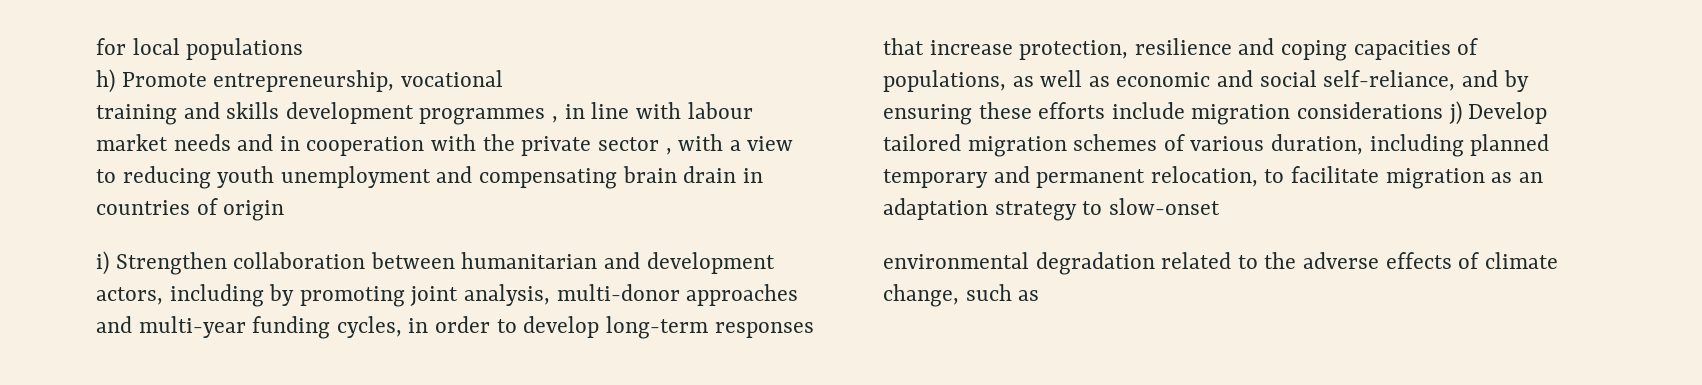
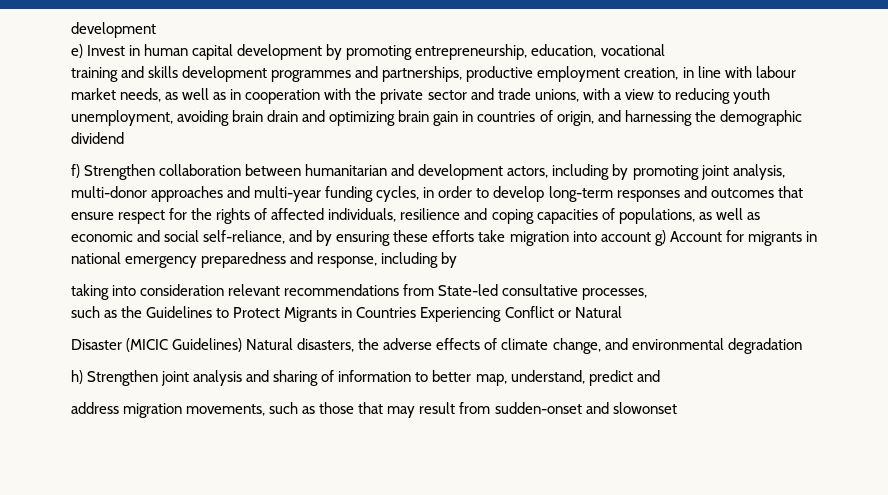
[96,38,304,60] [96,69,395,93] for local populations // h) Promote entrepreneurship, -> [71,22,156,38] [71,44,597,60] development // e) Invest in human capital development by promoting entrepreneurship, education,
[552,116,559,123] , -> [355,66,679,82] and partnerships, productive employment creation,
[173,134,274,151] needs and -> [120,88,227,102] needs, as well as
[665,148,672,155] , -> [470,88,579,102] and trade unions,
[280,166,763,189] [96,198,285,221] [96,251,109,275] unemployment and compensating brain drain in countries of origin // i) -> [71,110,802,126] [71,132,124,144] [71,164,80,178] unemployment, avoiding brain drain and optimizing brain gain in countries of origin, and harnessing the demographic dividend // f)
[883,38,1129,60] that increase protection, -> [683,186,803,198] [71,208,397,224] and outcomes that ensure respect for the rights of affected individuals,
[1111,101,1548,125] [883,134,1550,157] [883,166,1543,189] [883,198,1220,221] [883,252,1258,275] include migration considerations j) Develop tailored migration schemes of various duration, including planned temporary and permanent relocation, to facilitate migration as an adaptation strategy to slow-onset // environmental degradation related to -> [478,230,817,246] [71,252,458,268] [71,284,648,300] [71,306,622,322] [71,338,355,352] take migration into account g) Account for migrants in national emergency preparedness and response, including by // taking into consideration relevant recommendations from State-led consultative processes, // such as the Guidelines to Protect Migrants in Countries Experiencing Conflict or Natural // Disaster (MICIC Guidelines) Natural disasters,
[965,284,1040,301] such as -> [604,338,802,354] [71,370,660,386] [71,402,677,418] and environmental degradation // h) Strengthen joint analysis and sharing of information to better map, understand, predict and // address migration movements, such as those that may result from sudden-onset and slowonset

